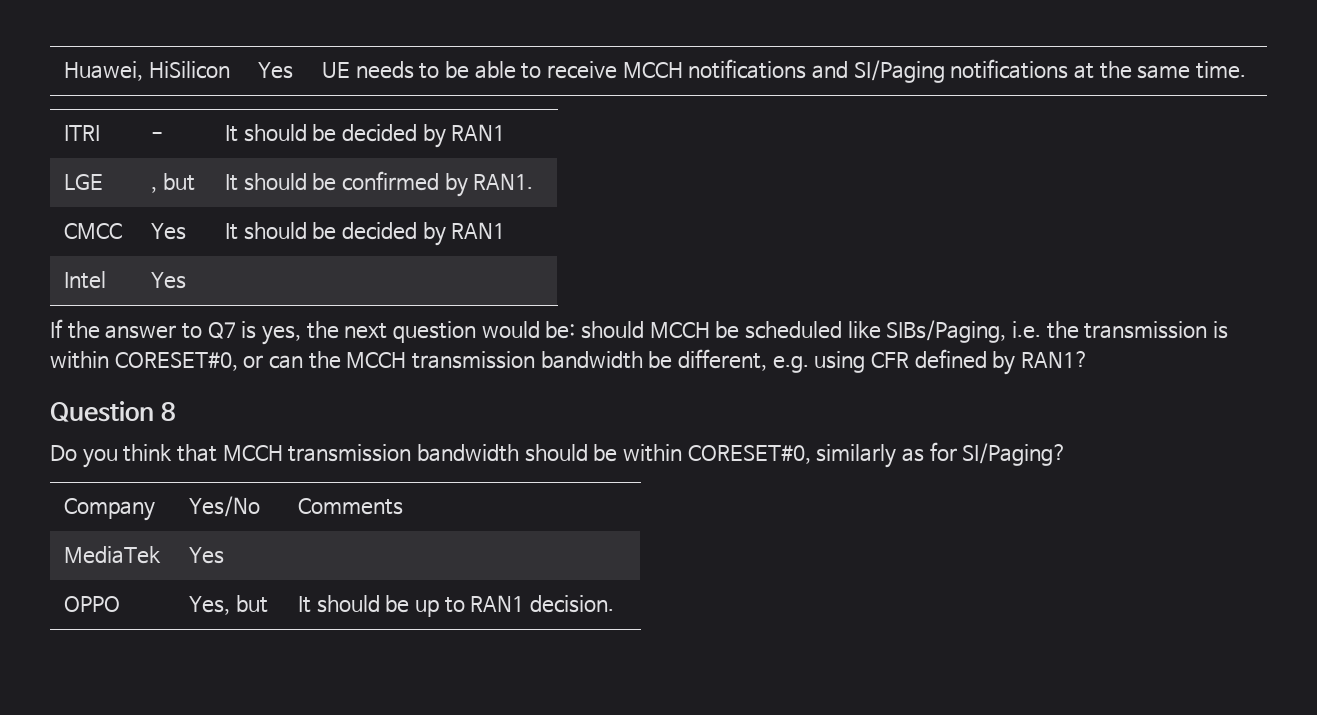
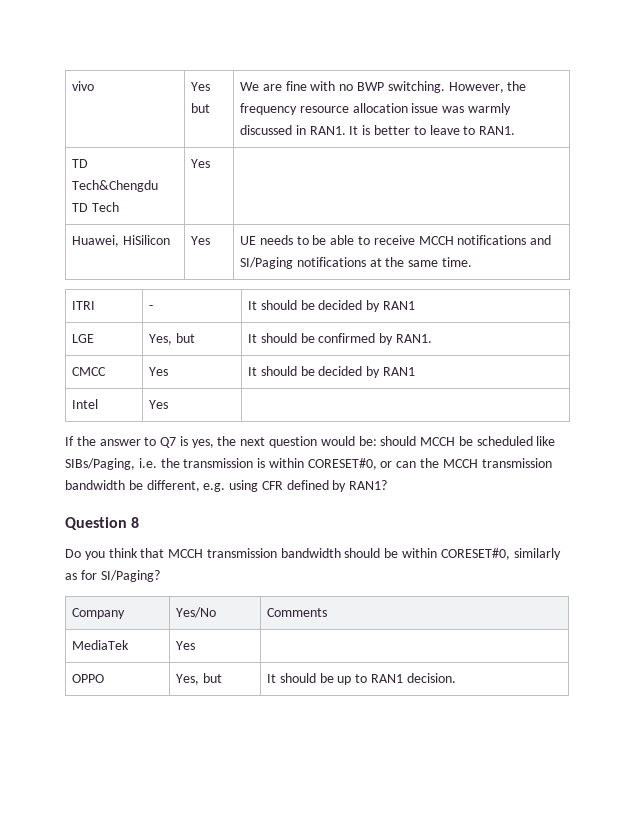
(64, 71) none -> [72,81,95,91] [191,82,211,91] [191,103,211,113] [240,81,527,93] [240,103,512,115] [240,125,516,135] [72,159,89,168] [72,180,159,192] [72,202,119,212] [191,159,211,168] vivo | Yes but | We are fine with no BWP switching. However, the frequency resource allocation issue was warmly discussed in RAN1. It is better to leave to RAN1. // TD Tech&Chengdu TD Tech | Yes | //
[151,187,158,193] , -> [149,334,173,345] Yes,

